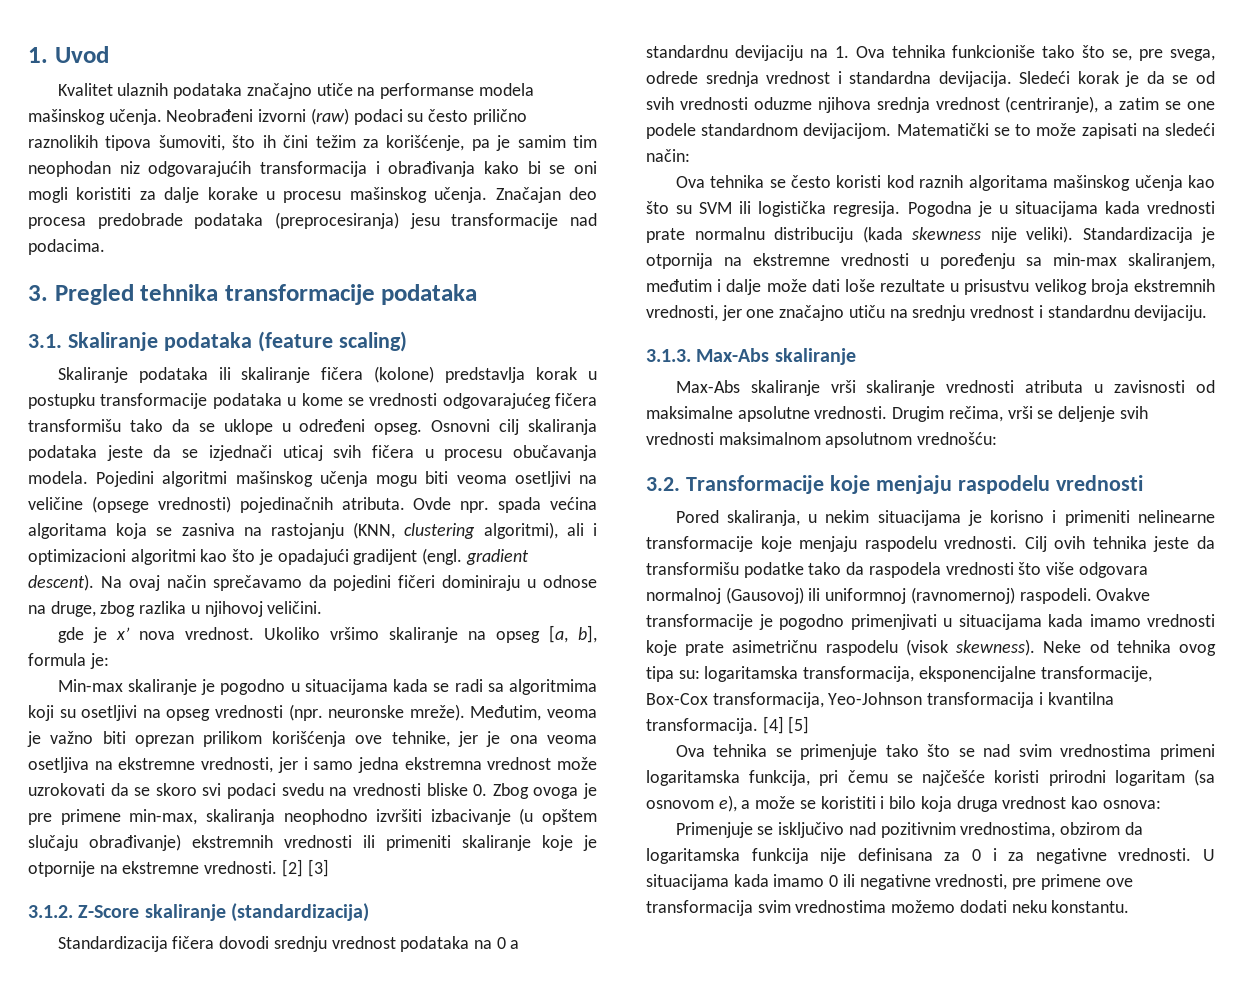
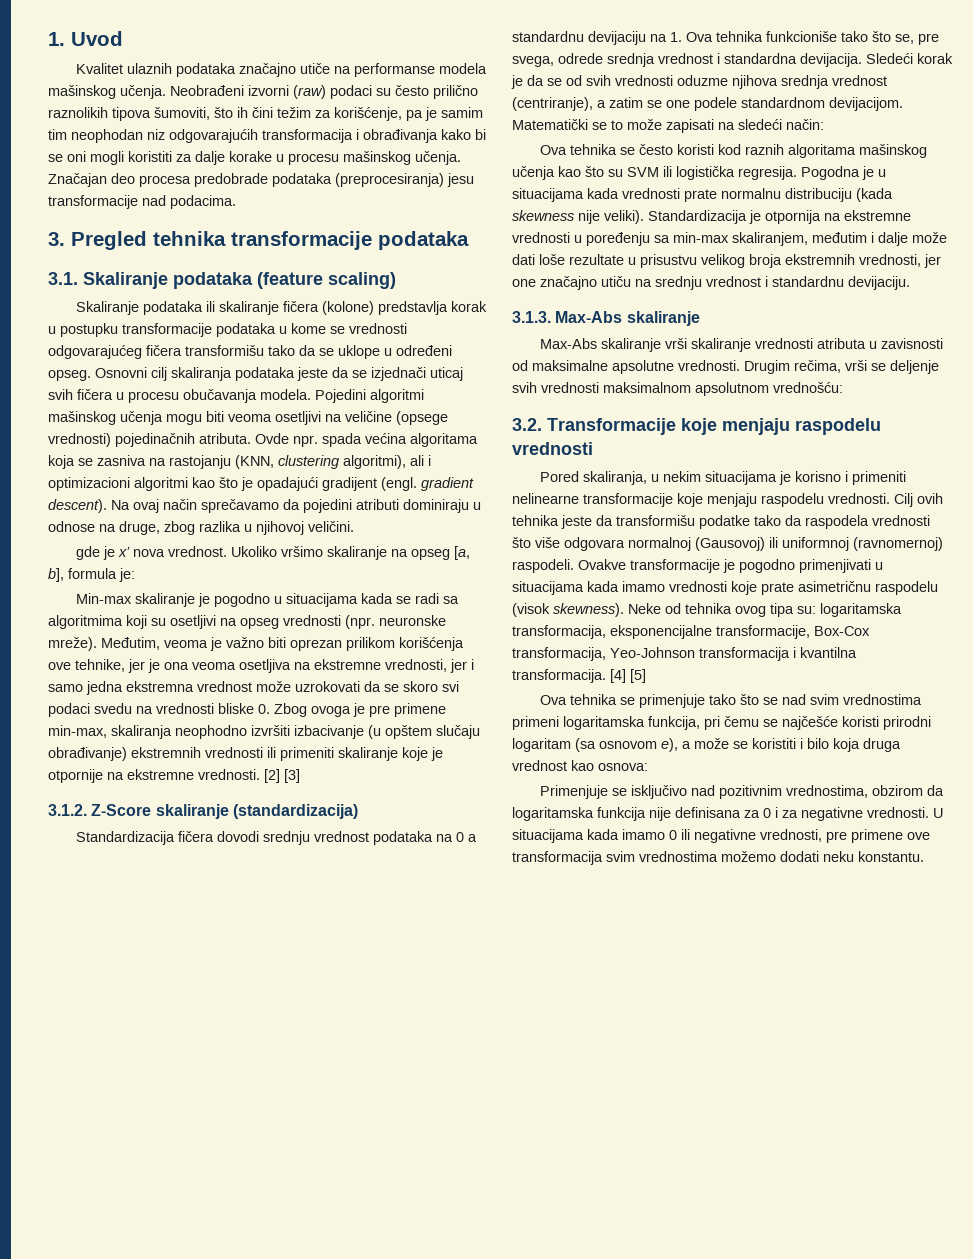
[398,575,436,588] fičeri -> [356,499,399,510] atributi

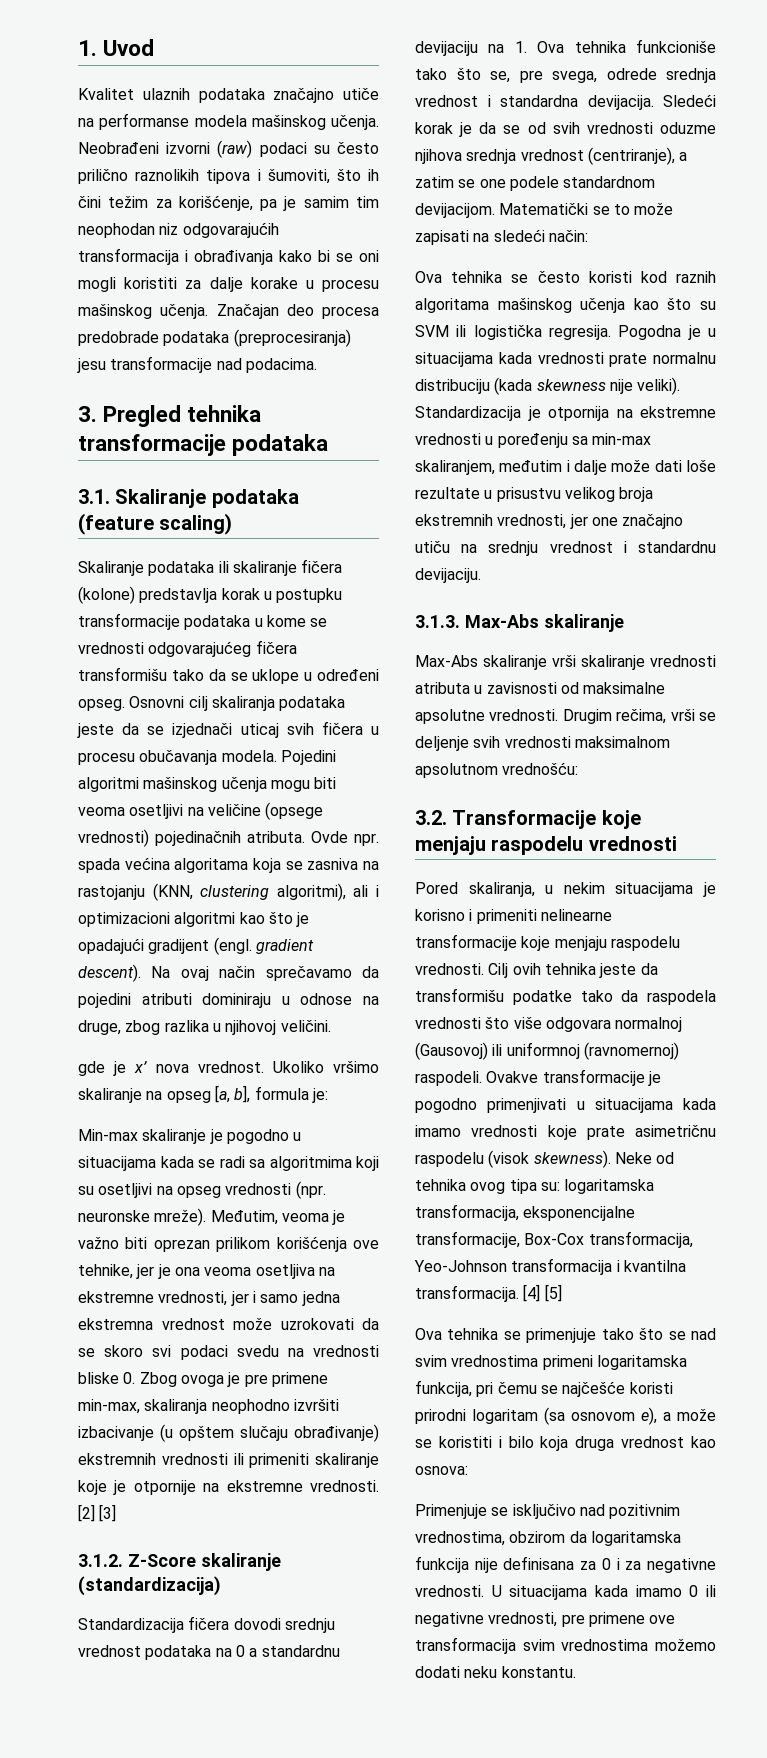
(151, 114) none -> [257,169,261,181] i

